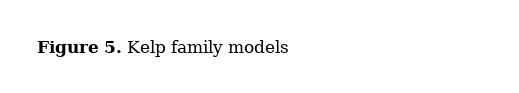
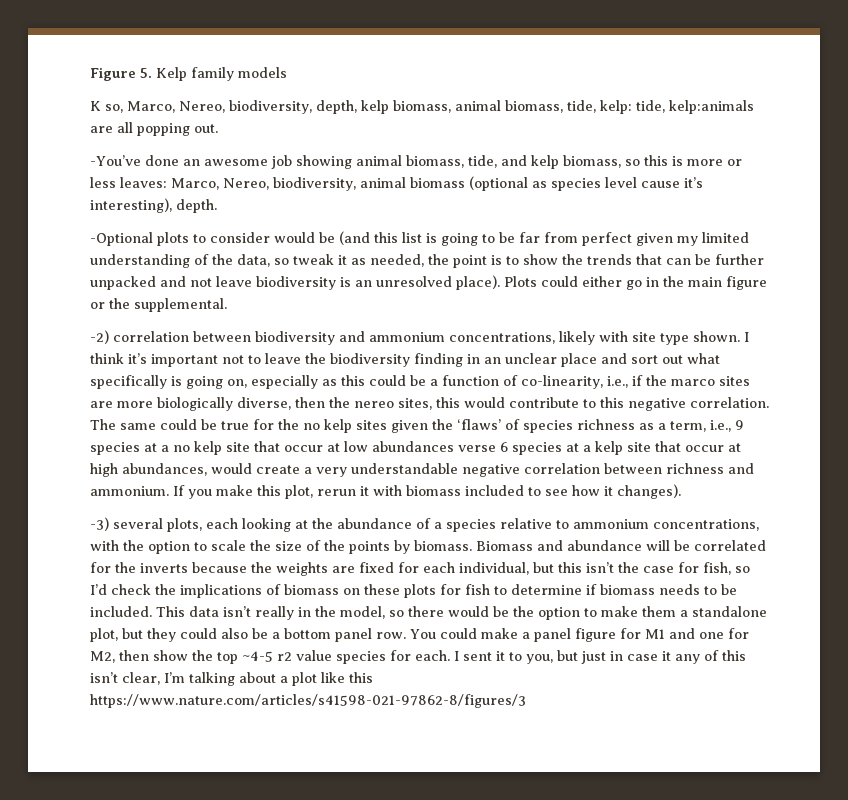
(289, 46) none -> [90,100,754,114] [90,122,218,136] [90,155,742,169] [90,176,703,191] [90,198,217,213] [90,231,749,246] [90,254,764,268] [90,275,767,290] [90,298,227,312] [90,330,749,345] [90,353,720,367] [90,375,750,389] [90,397,769,411] [90,419,744,433] [90,441,741,455] [90,463,754,477] [90,484,681,499] [90,517,759,532] [90,540,766,554] [90,562,750,576] [90,584,737,598] [90,606,767,620] [90,628,749,642] [90,650,746,664] [90,672,373,686] [90,694,526,708] // K so, Marco, Nereo, biodiversity, depth, kelp biomass, animal biomass, tide, kelp: tide, kelp:animals are all popping out. // -You’ve done an awesome job showing animal biomass, tide, and kelp biomass, so this is more or less leaves: Marco, Nereo, biodiversity, animal biomass (optional as species level cause it’s interesting), depth. // -Optional plots to consider would be (and this list is going to be far from perfect given my limited understanding of the data, so tweak it as needed, the point is to show the trends that can be further unpacked and not leave biodiversity is an unresolved place). Plots could either go in the main figure or the supplemental. // -2) correlation between biodiversity and ammonium concentrations, likely with site type shown. I think it’s important not to leave the biodiversity finding in an unclear place and sort out what specifically is going on, especially as this could be a function of co-linearity, i.e., if the marco sites are more biologically diverse, then the nereo sites, this would contribute to this negative correlation. The same could be true for the no kelp sites given the ‘flaws’ of species richness as a term, i.e., 9 species at a no kelp site that occur at low abundances verse 6 species at a kelp site that occur at high abundances, would create a very understandable negative correlation between richness and ammonium. If you make this plot, rerun it with biomass included to see how it changes). // -3) several plots, each looking at the abundance of a species relative to ammonium concentrations, with the option to scale the size of the points by biomass. Biomass and abundance will be correlated for the inverts because the weights are fixed for each individual, but this isn’t the case for fish, so I’d check the implications of biomass on these plots for fish to determine if biomass needs to be included. This data isn’t really in the model, so there would be the option to make them a standalone plot, but they could also be a bottom panel row. You could make a panel figure for M1 and one for M2, then show the top ~4-5 r2 value species for each. I sent it to you, but just in case it any of this isn’t clear, I’m talking about a plot like this https://www.nature.com/articles/s41598-021-97862-8/figures/3

